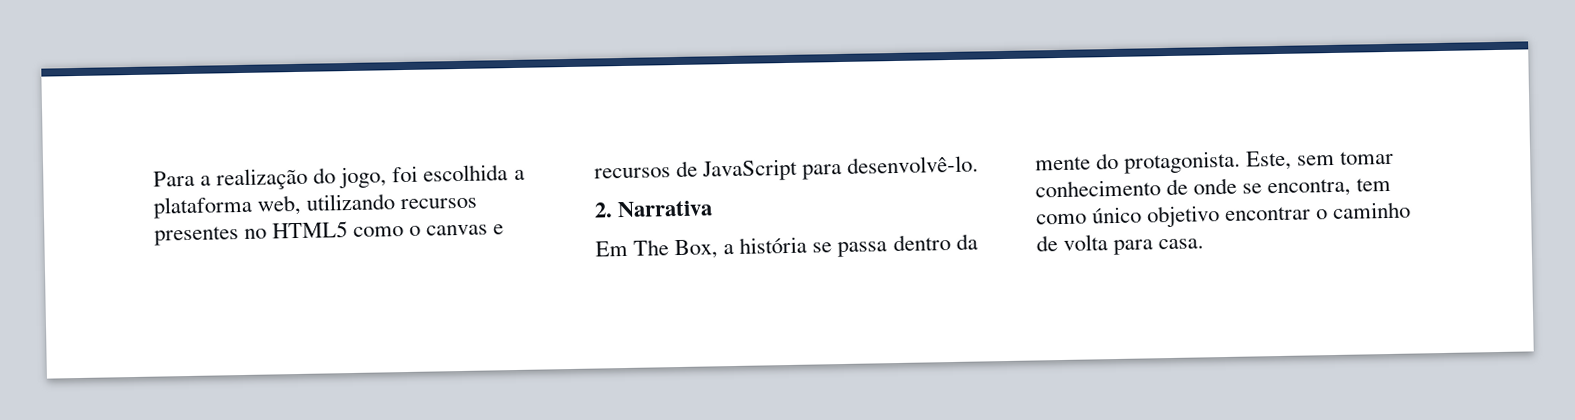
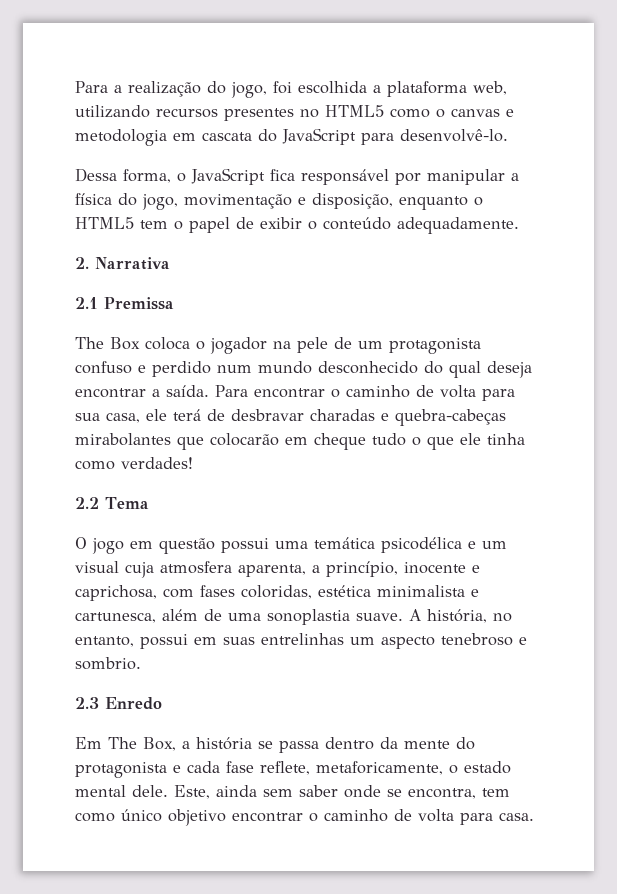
[594,160,699,179] recursos de -> [75,129,277,146] metodologia em cascata do
[594,200,714,218] 2. Narrativa -> [75,168,519,185] [75,193,483,210] [75,217,519,234] [75,257,170,270] [75,297,174,310] [75,337,481,354] [75,361,532,378] [75,385,515,401] [75,409,506,426] [75,433,525,450] [75,457,193,470] [75,497,149,509] [75,537,507,554] [75,561,480,578] [75,585,479,601] [75,609,512,625] [75,633,527,649] [75,657,141,670] [75,697,162,710] Dessa forma, o JavaScript fica responsável por manipular a física do jogo, movimentação e disposição, enquanto o HTML5 tem o papel de exibir o conteúdo adequadamente. // 2. Narrativa // 2.1 Premissa // The Box coloca o jogador na pele de um protagonista confuso e perdido num mundo desconhecido do qual deseja encontrar a saída. Para encontrar o caminho de volta para sua casa, ele terá de desbravar charadas e quebra-cabeças mirabolantes que colocarão em cheque tudo o que ele tinha como verdades! // 2.2 Tema // O jogo em questão possui uma temática psicodélica e um visual cuja atmosfera aparenta, a princípio, inocente e caprichosa, com fases coloridas, estética minimalista e cartunesca, além de uma sonoplastia suave. A história, no entanto, possui em suas entrelinhas um aspecto tenebroso e sombrio. // 2.3 Enredo
[1124,150,1395,174] [1035,178,1189,198] protagonista. Este, sem tomar conhecimento de -> [75,761,511,778] [75,785,338,799] protagonista e cada fase reflete, metaforicamente, o estado mental dele. Este, ainda sem saber

